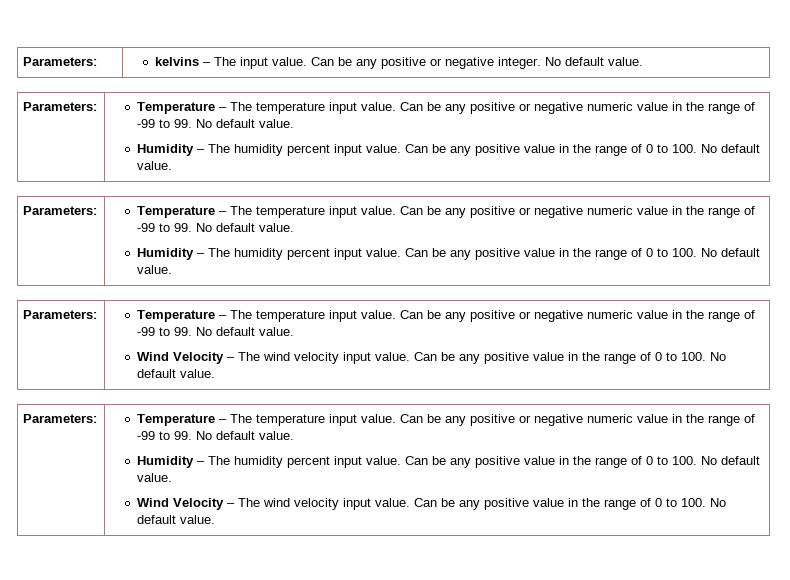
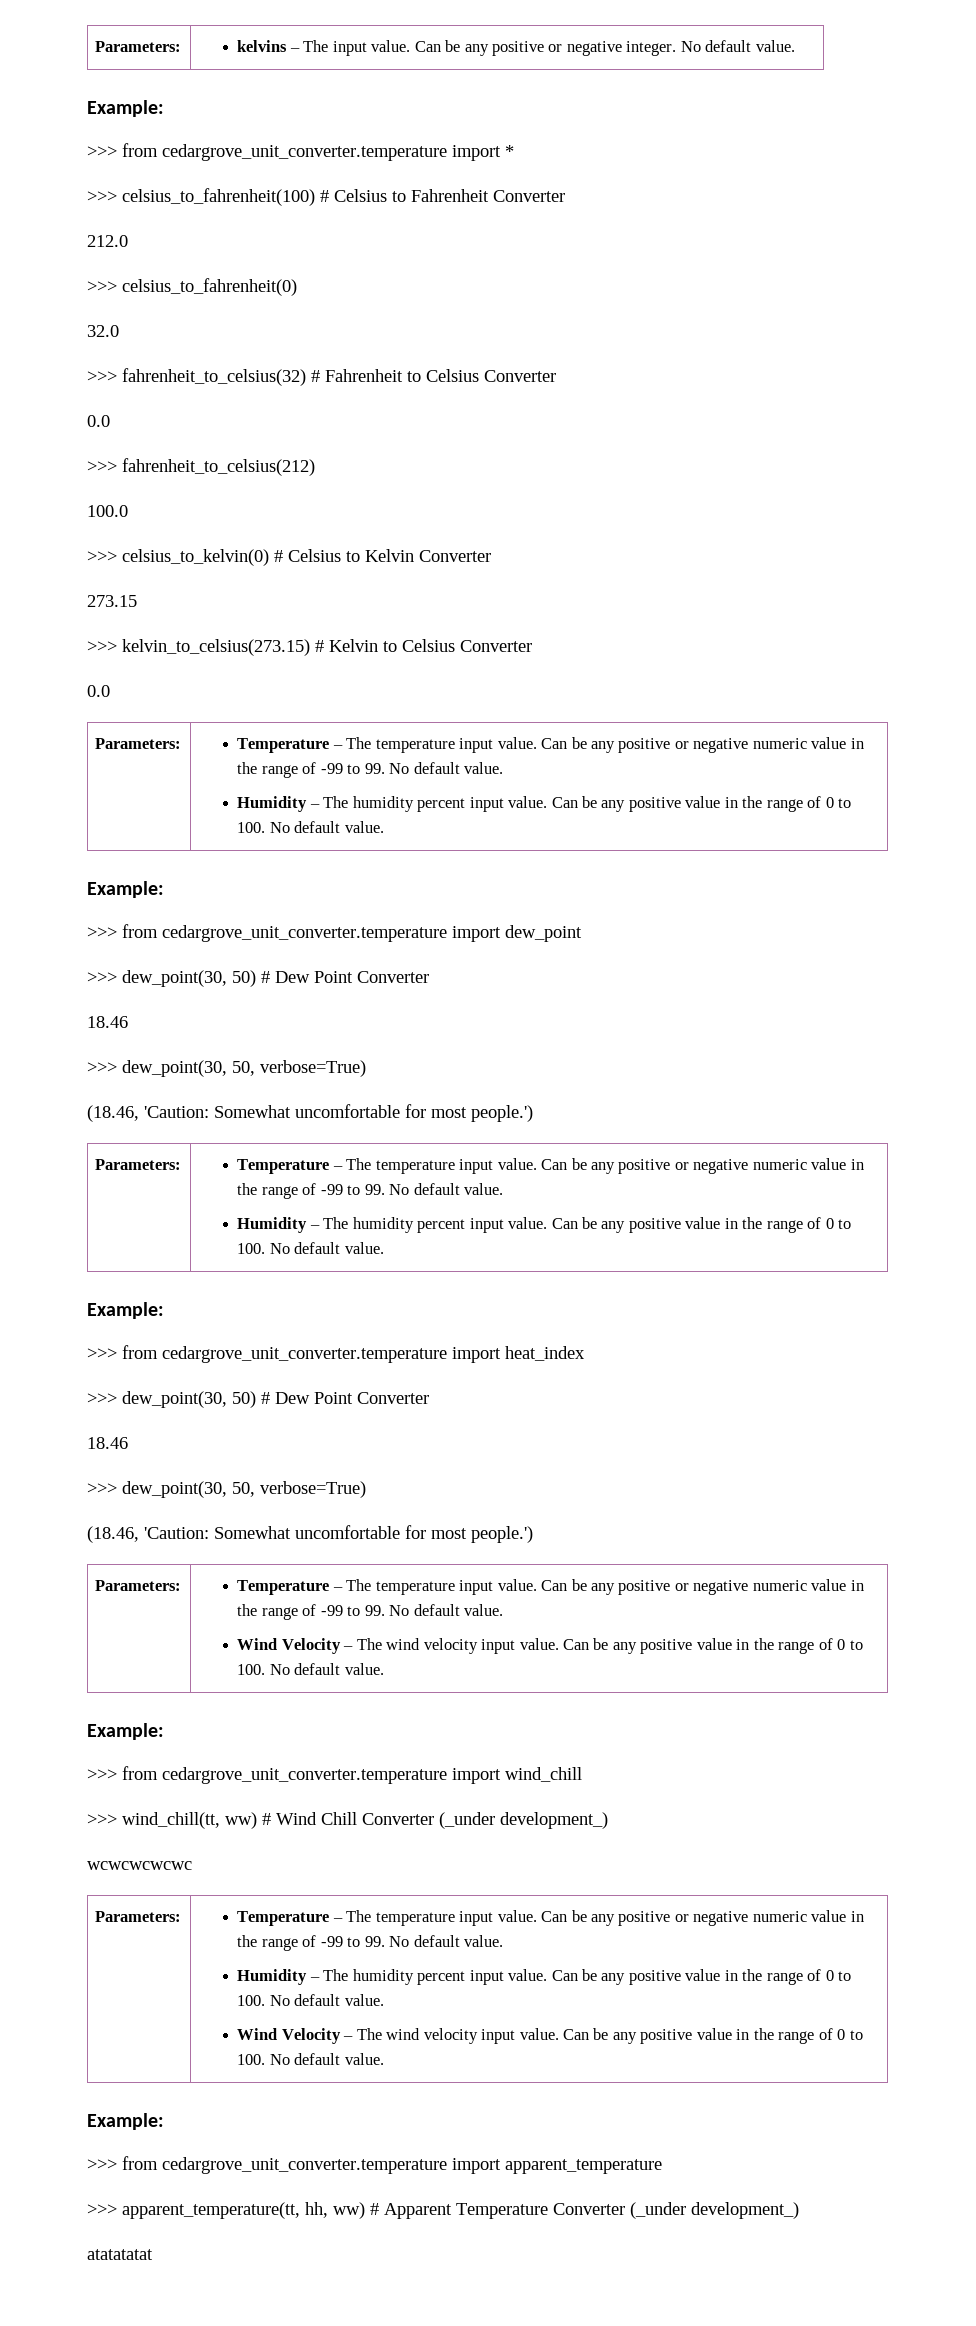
(643, 61) none -> [87,100,164,117] [87,143,514,161] [87,188,565,206] [87,235,128,247] [87,278,297,296] [87,325,119,337] [87,368,556,386] [87,415,110,427] [87,458,315,476] [87,505,128,517] [87,549,491,566] [87,595,137,607] [87,639,532,656] [87,685,110,697] // Example: // >>> from cedargrove_unit_converter.temperature import * // >>> celsius_to_fahrenheit(100) # Celsius to Fahrenheit Converter // 212.0 // >>> celsius_to_fahrenheit(0) // 32.0 // >>> fahrenheit_to_celsius(32) # Fahrenheit to Celsius Converter // 0.0 // >>> fahrenheit_to_celsius(212) // 100.0 // >>> celsius_to_kelvin(0) # Celsius to Kelvin Converter // 273.15 // >>> kelvin_to_celsius(273.15) # Kelvin to Celsius Converter // 0.0
(172, 165) none -> [87,881,164,898] [87,924,582,942] [87,970,429,987] [87,1016,128,1028] [87,1060,366,1077] [87,1104,533,1122] // Example: // >>> from cedargrove_unit_converter.temperature import dew_point // >>> dew_point(30, 50) # Dew Point Converter // 18.46 // >>> dew_point(30, 50, verbose=True) // (18.46, 'Caution: Somewhat uncomfortable for most people.')
(172, 269) none -> [87,1302,164,1319] [87,1345,585,1363] [87,1391,429,1408] [87,1437,128,1449] [87,1481,366,1498] [87,1525,533,1543] // Example: // >>> from cedargrove_unit_converter.temperature import heat_index // >>> dew_point(30, 50) # Dew Point Converter // 18.46 // >>> dew_point(30, 50, verbose=True) // (18.46, 'Caution: Somewhat uncomfortable for most people.')
(215, 373) none -> [87,1723,164,1740] [87,1766,582,1784] [87,1812,608,1829] [87,1861,192,1870] // Example: // >>> from cedargrove_unit_converter.temperature import wind_chill // >>> wind_chill(tt, ww) # Wind Chill Converter (_under development_) // wcwcwcwcwc
(215, 519) none -> [87,2113,164,2130] [87,2156,662,2174] [87,2202,799,2219] [87,2249,153,2260] // Example: // >>> from cedargrove_unit_converter.temperature import apparent_temperature // >>> apparent_temperature(tt, hh, ww) # Apparent Temperature Converter (_under development_) // atatatatat

